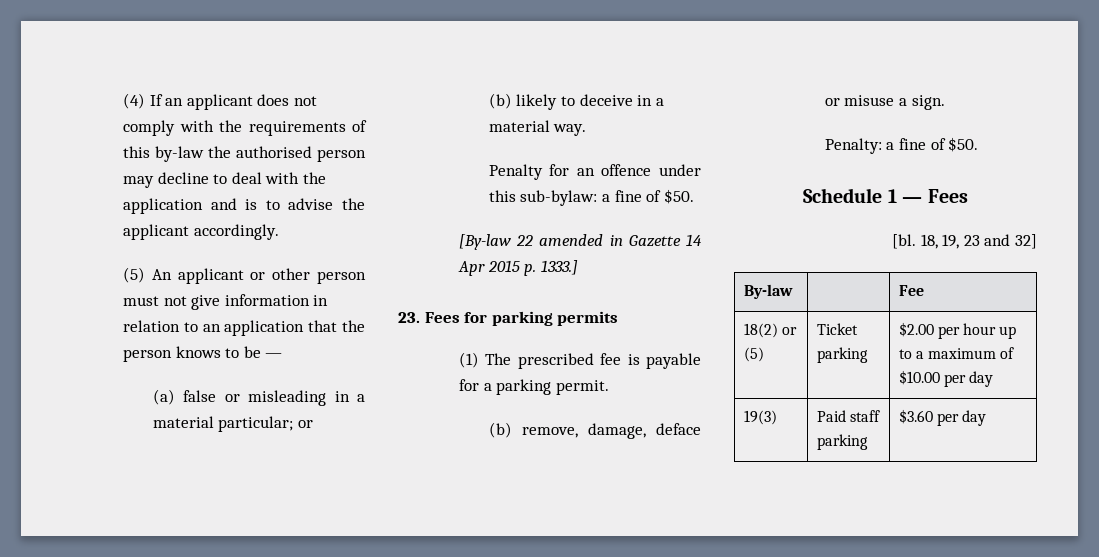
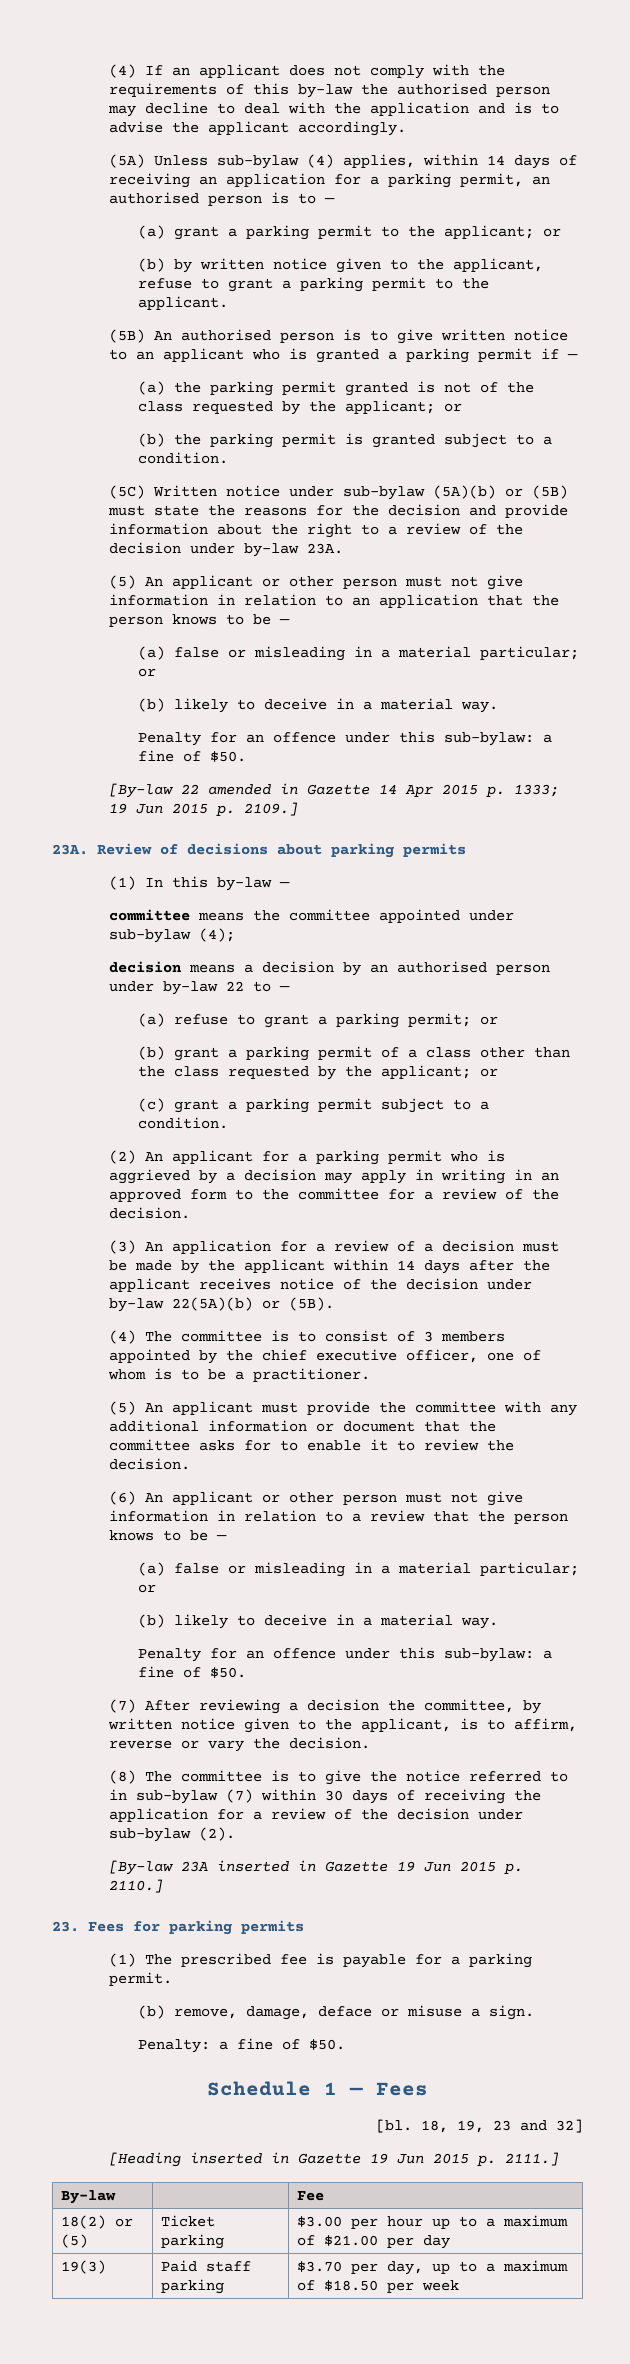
(279, 232) none -> [109,154,578,169] [109,173,551,188] [109,192,336,206] [137,225,561,240] [137,258,543,273] [137,277,489,292] [137,296,228,310] [109,329,569,344] [109,348,579,363] [137,381,534,396] [137,400,462,415] [137,433,552,448] [137,452,228,464] [109,485,569,500] [108,504,569,518] [109,523,524,538] [109,542,344,557] // (5A) Unless sub-bylaw (4) applies, within 14 days of receiving an application for a parking permit, an authorised person is to — // (a) grant a parking permit to the applicant; or // (b) by written notice given to the applicant, refuse to grant a parking permit to the applicant. // (5B) An authorised person is to give written notice to an applicant who is granted a parking permit if — // (a) the parking permit granted is not of the class requested by the applicant; or // (b) the parking permit is granted subject to a condition. // (5C) Written notice under sub-bylaw (5A)(b) or (5B) must state the reasons for the decision and provide information about the right to a review of the decision under by-law 23A.
[540,260,578,275] 1333.] -> [514,784,560,797] [109,802,299,816] [52,843,466,858] [109,876,291,891] [109,909,515,923] [109,928,236,943] [109,961,551,976] [109,981,291,995] [137,1013,498,1028] [137,1046,570,1061] [137,1065,498,1080] [137,1098,489,1113] [137,1117,228,1129] [109,1150,506,1165] [109,1169,560,1184] [109,1188,560,1202] [109,1207,191,1219] [109,1240,560,1254] [109,1259,551,1274] [109,1278,533,1292] [109,1297,335,1312] [109,1330,506,1344] [109,1349,542,1364] [108,1368,371,1382] [109,1401,578,1416] [109,1420,497,1432] [109,1439,515,1451] [109,1458,191,1470] [109,1491,524,1506] [109,1510,569,1524] [109,1530,228,1541] [137,1562,579,1577] [137,1584,156,1593] [137,1614,498,1629] [137,1647,552,1662] [137,1666,246,1678] [109,1699,542,1714] [108,1718,578,1733] [109,1737,371,1752] [109,1770,569,1785] [109,1789,542,1804] [109,1808,524,1822] [109,1827,236,1842] [109,1860,524,1875] [109,1879,164,1893] 1333; 19 Jun 2015 p. 2109.] // 23A. Review of decisions about parking permits // (1) In this by-law — // committee means the committee appointed under sub-bylaw (4); // decision means a decision by an authorised person under by-law 22 to — // (a) refuse to grant a parking permit; or // (b) grant a parking permit of a class other than the class requested by the applicant; or // (c) grant a parking permit subject to a condition. // (2) An applicant for a parking permit who is aggrieved by a decision may apply in writing in an approved form to the committee for a review of the decision. // (3) An application for a review of a decision must be made by the applicant within 14 days after the applicant receives notice of the decision under by-law 22(5A)(b) or (5B). // (4) The committee is to consist of 3 members appointed by the chief executive officer, one of whom is to be a practitioner. // (5) An applicant must provide the committee with any additional information or document that the committee asks for to enable it to review the decision. // (6) An applicant or other person must not give information in relation to a review that the person knows to be — // (a) false or misleading in a material particular; or // (b) likely to deceive in a material way. // Penalty for an offence under this sub-bylaw: a fine of $50. // (7) After reviewing a decision the committee, by written notice given to the applicant, is to affirm, reverse or vary the decision. // (8) The committee is to give the notice referred to in sub-bylaw (7) within 30 days of receiving the application for a review of the decision under sub-bylaw (2). // [By-law 23A inserted in Gazette 19 Jun 2015 p. 2110.]
(1037, 241) none -> [109,2152,560,2167] // [Heading inserted in Gazette 19 Jun 2015 p. 2111.]
[898,322,934,337] $2.00 -> [297,2216,343,2227] $3.00
[898,370,940,385] $10.00 -> [324,2235,379,2246] $21.00
[898,409,987,426] $3.60 per day -> [297,2260,569,2275] [297,2280,460,2293] $3.70 per day, up to a maximum of $18.50 per week

